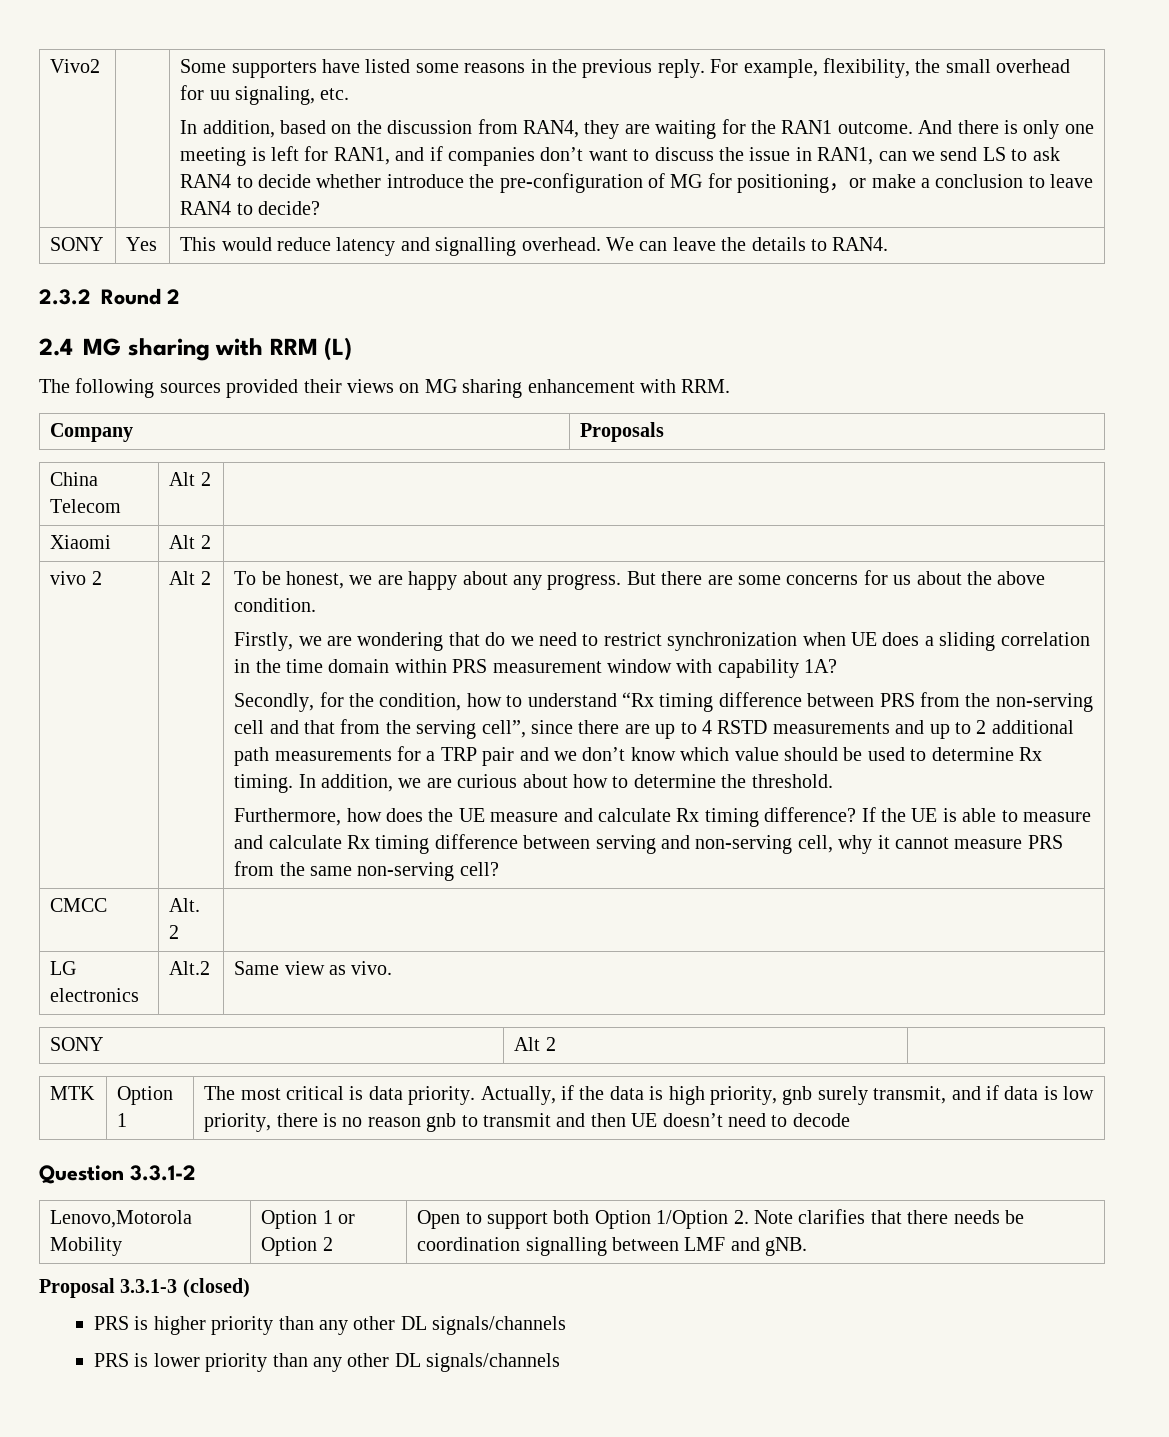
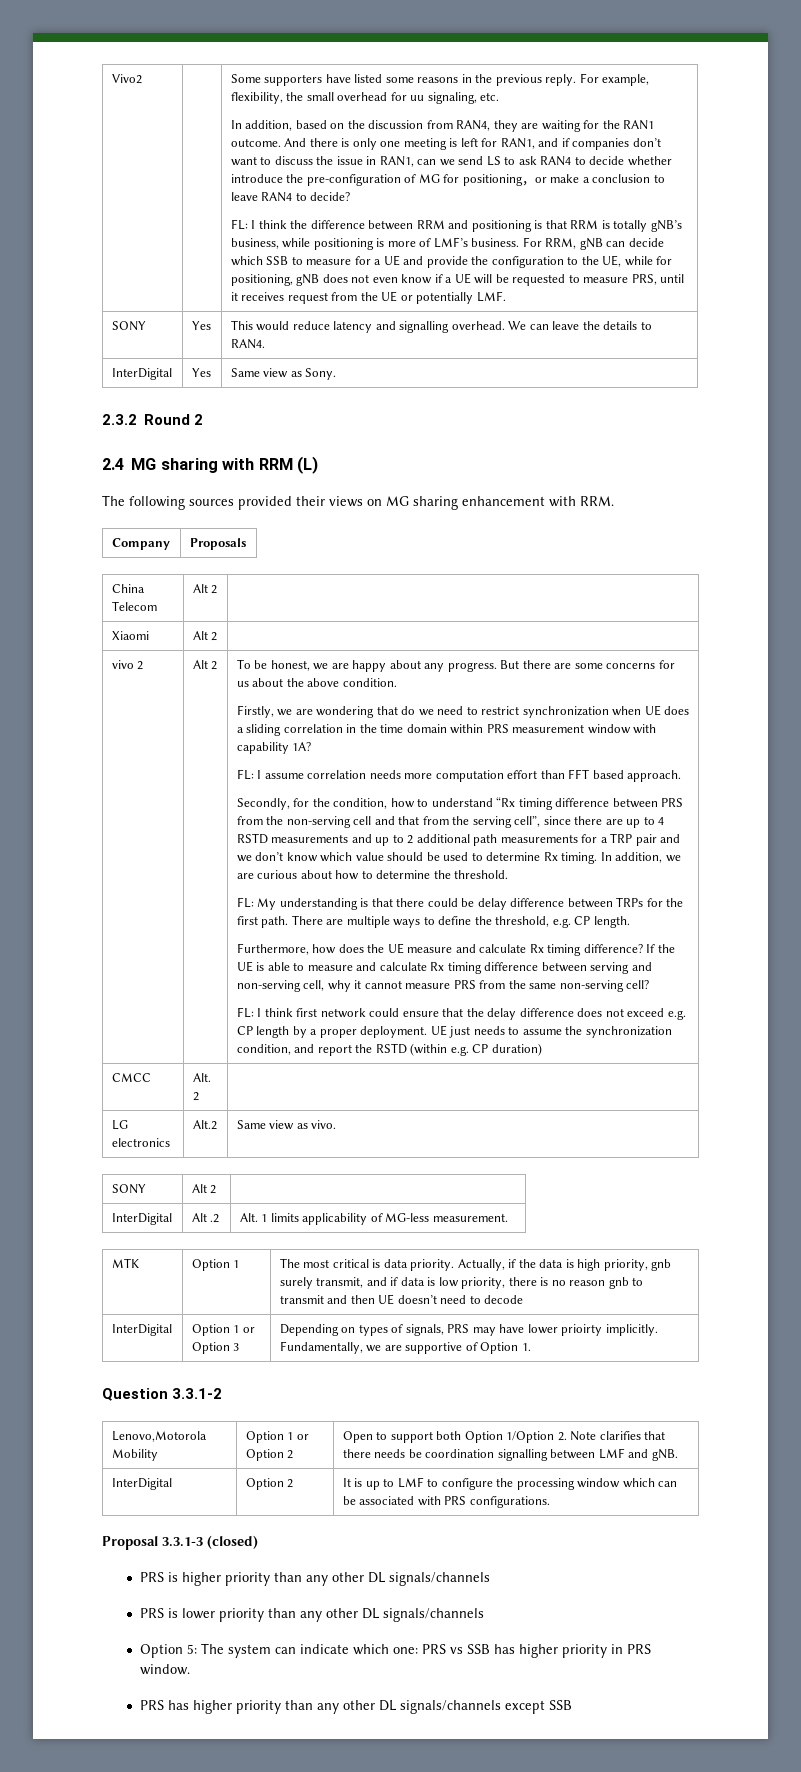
(320, 208) none -> [230,219,682,232] [230,237,664,250] [230,255,673,268] [230,273,685,286] [230,291,506,304] // FL: I think the difference between RRM and positioning is that RRM is totally gNB’s business, while positioning is more of LMF’s business. For RRM, gNB can decide which SSB to measure for a UE and provide the configuration to the UE, while for positioning, gNB does not even know if a UE will be requested to measure PRS, until it receives request from the UE or potentially LMF.
(889, 244) none -> [111,368,172,380] [191,368,211,377] [230,368,337,380] // InterDigital | Yes | Same view as Sony.
(838, 666) none -> [236,769,682,782] // FL: I assume correlation needs more computation effort than FFT based approach.
(833, 781) none -> [236,897,684,910] [236,915,630,928] // FL: My understanding is that there could be delay difference between TRPs for the first path. There are multiple ways to define the threshold, e.g. CP length.
(499, 869) none -> [236,1007,686,1020] [236,1025,672,1038] [236,1043,542,1056] // FL: I think first network could ensure that the delay difference does not exceed e.g. CP length by a proper deployment. UE just needs to assume the synchronization condition, and report the RSTD (within e.g. CP duration)
(556, 1044) none -> [111,1213,172,1225] [191,1213,220,1223] [239,1213,508,1225] // InterDigital | Alt .2 | Alt. 1 limits applicability of MG-less measurement.
(850, 1120) none -> [111,1324,172,1336] [191,1324,255,1336] [191,1342,240,1354] [279,1324,658,1336] [279,1341,531,1354] // InterDigital | Option 1 or Option 3 | Depending on types of signals, PRS may have lower prioirty implicitly. Fundamentally, we are supportive of Option 1.
(808, 1246) none -> [111,1478,172,1490] [245,1478,294,1490] [342,1477,678,1490] [342,1496,550,1508] // InterDigital | Option 2 | It is up to LMF to configure the processing window which can be associated with PRS configurations.
(561, 1362) none -> [140,1643,652,1658] [140,1664,191,1675] [140,1700,573,1714] // Option 5: The system can indicate which one: PRS vs SSB has higher priority in PRS window. // PRS has higher priority than any other DL signals/channels except SSB

